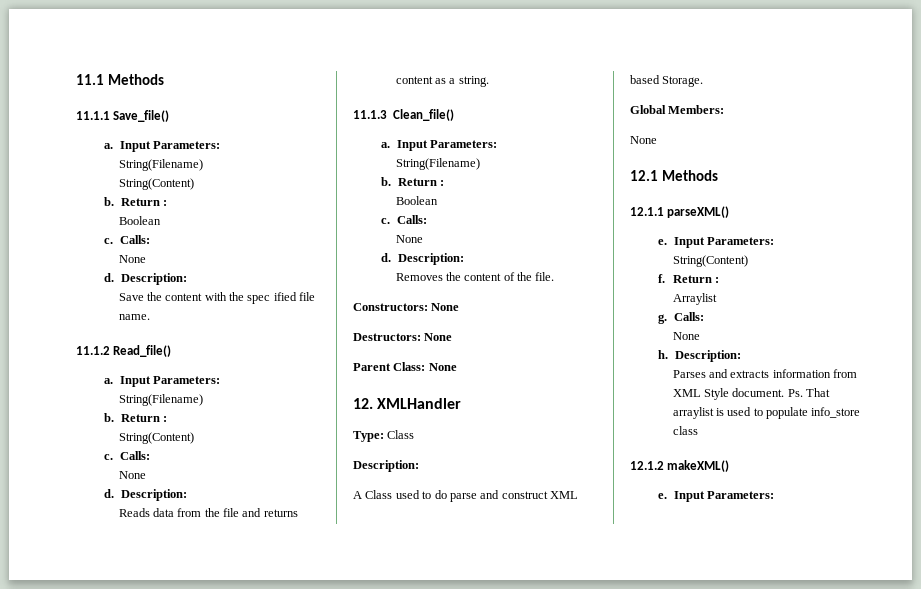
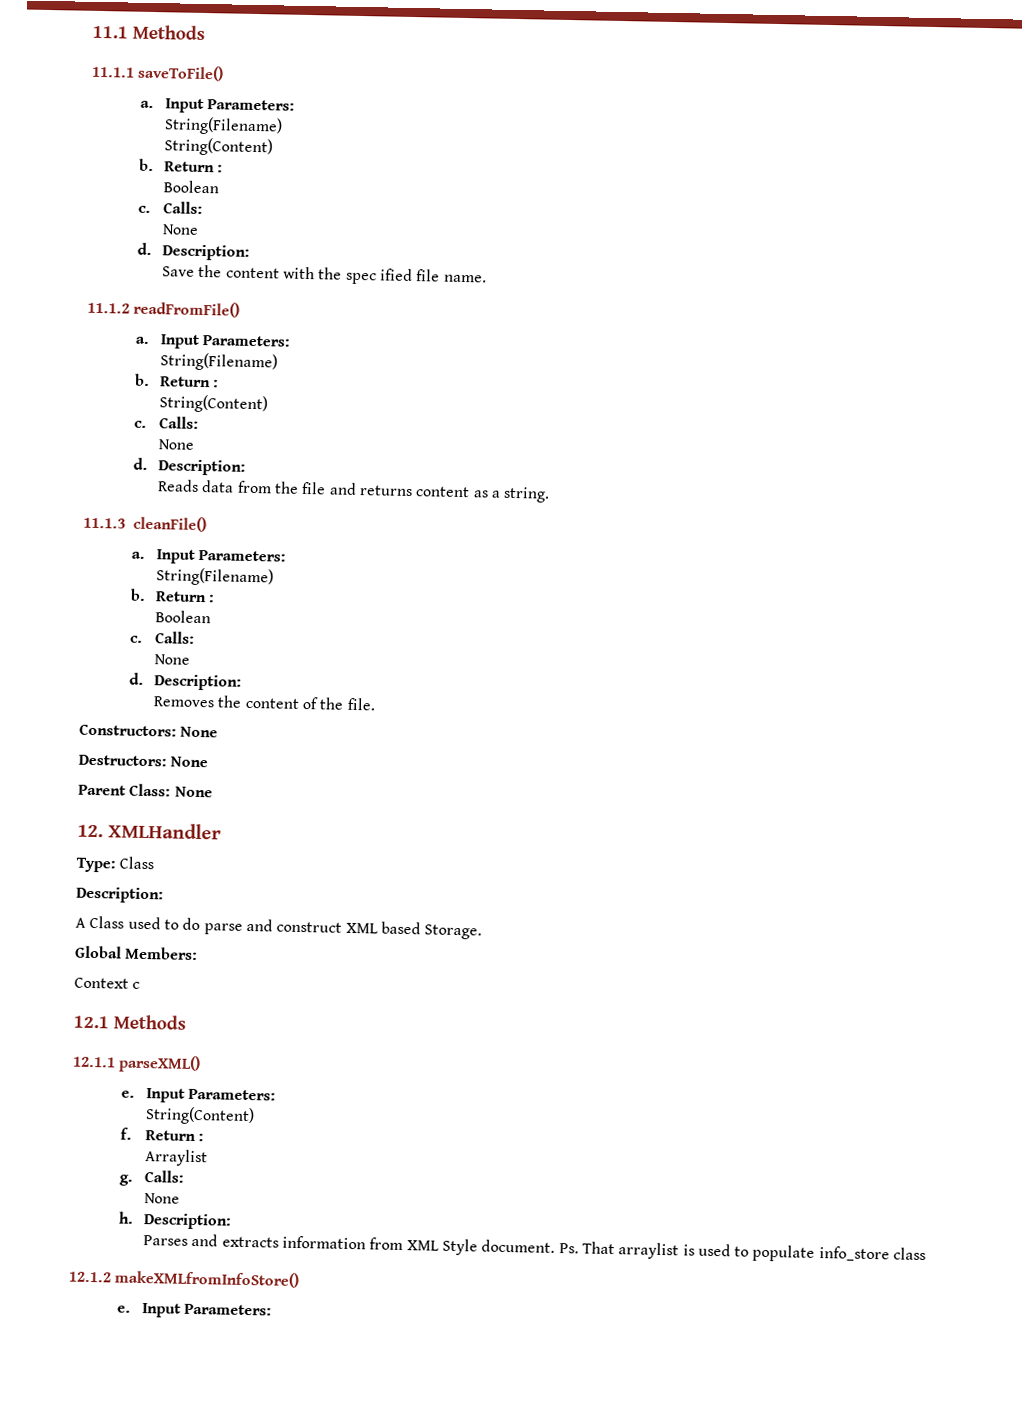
[113,110,170,122] Save_file() -> [137,64,225,82] saveToFile()
[113,345,172,357] Read_file() -> [133,300,241,318] readFromFile()
[393,109,455,121] Clean_file() -> [133,515,207,533] cleanFile()
[630,136,657,144] // None -> [74,977,141,989] // Context c
[667,460,730,472] makeXML() -> [114,1269,301,1289] makeXMLfromInfoStore()

